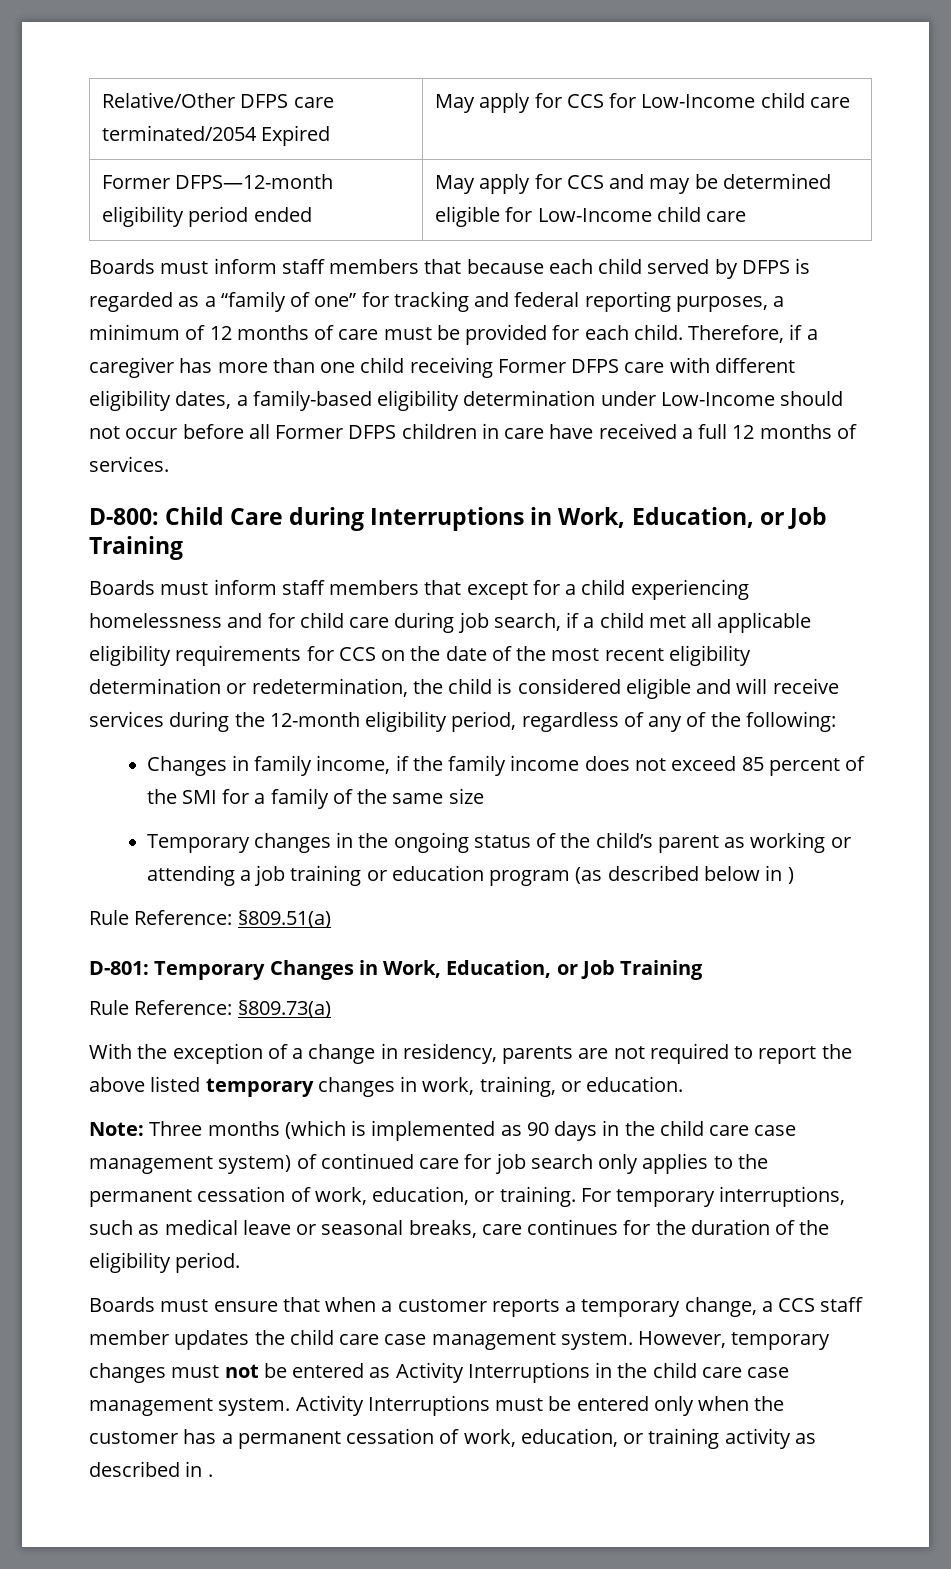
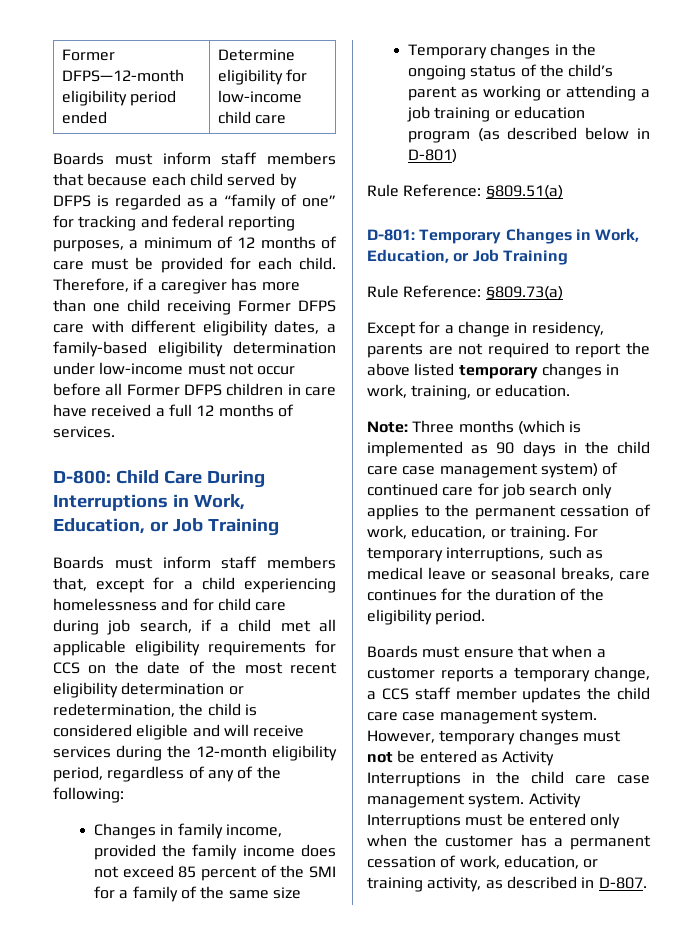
[101,92,334,108] [101,125,331,146] [434,92,850,113] Relative/Other DFPS care terminated/2054 Expired | May apply for CCS for Low-Income child care // -> (62, 55) none
[434,173,831,194] [434,206,652,227] May apply for CCS and may be determined eligible for Low-Income -> [218,49,296,61] [218,69,308,85] [218,90,303,103] Determine eligibility for low-income
[660,391,844,406] Low-Income should -> [99,362,226,375] low-income must
[289,507,365,531] during -> [206,470,265,488] During
[424,580,462,595] that -> [53,577,87,591] that,
[395,755,409,771] if -> [93,844,156,860] provided
[787,867,794,884] ) -> [407,149,457,163] D-801)
[89,1043,288,1064] With the exception of -> [367,321,441,337] Except for
[724,1428,791,1449] activity -> [427,877,482,892] activity,
[207,1474,213,1477] . -> [598,877,647,889] D-807.

